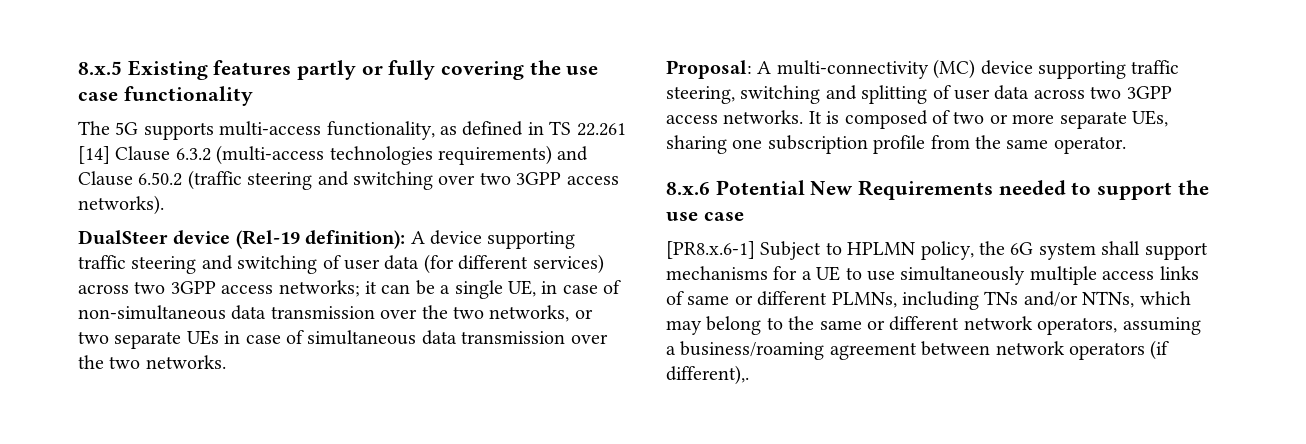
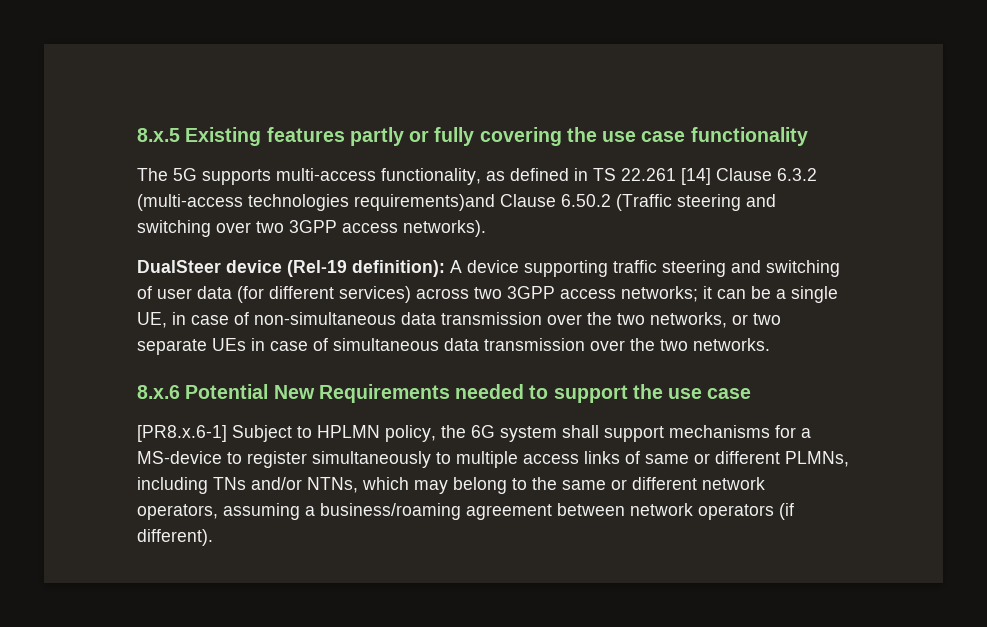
[438,145,589,165] requirements) and -> [354,194,495,211] requirements)and
[187,170,242,190] (traffic -> [616,194,672,211] (Traffic
[666,59,1180,79] [666,85,1172,104] [666,110,1168,129] [666,135,1126,154] // Proposal: A multi-connectivity (MC) device supporting traffic steering, switching and splitting of user data across two 3GPP access networks. It is composed of two or more separate UEs, sharing one subscription profile from the same operator. -> (770, 344) none
[816,266,1026,285] UE to use simultaneously -> [137,451,451,468] MS-device to register simultaneously to
[666,365,749,385] different),. -> [137,529,213,546] different).

